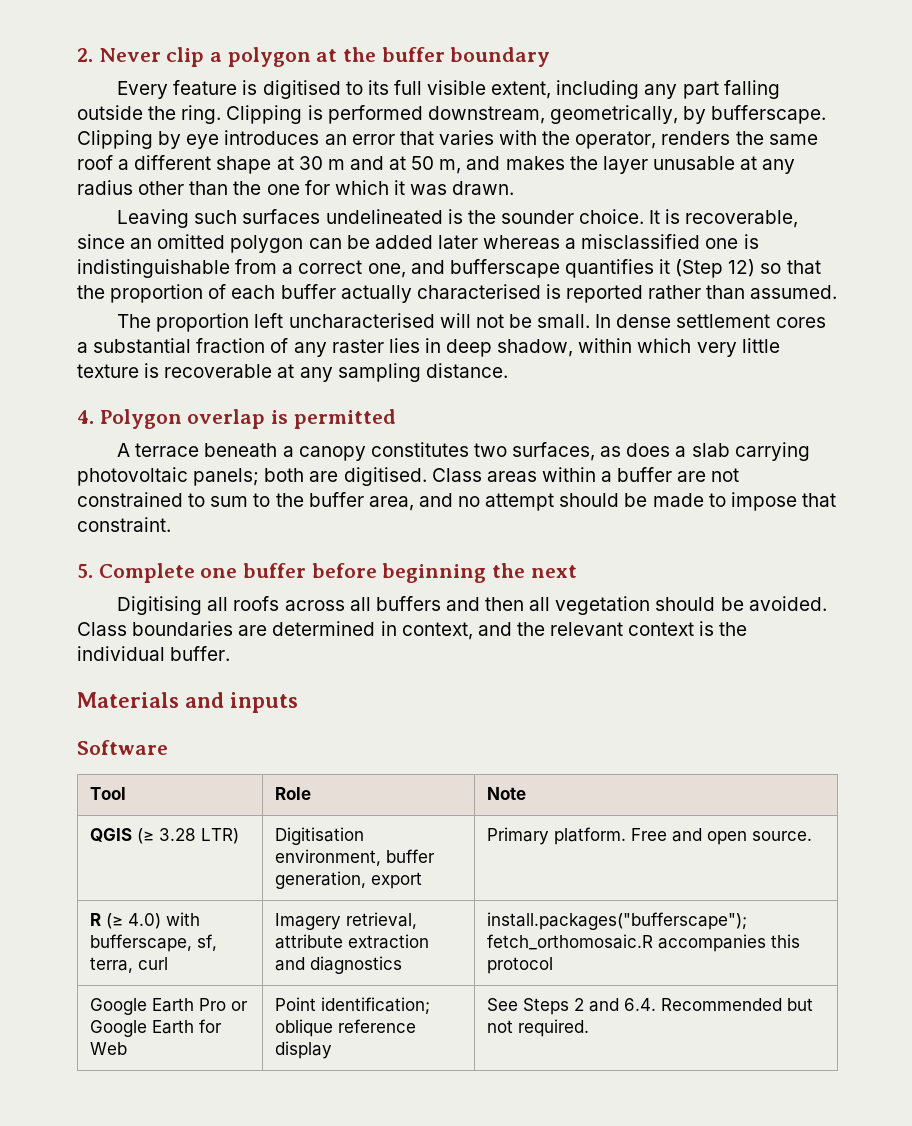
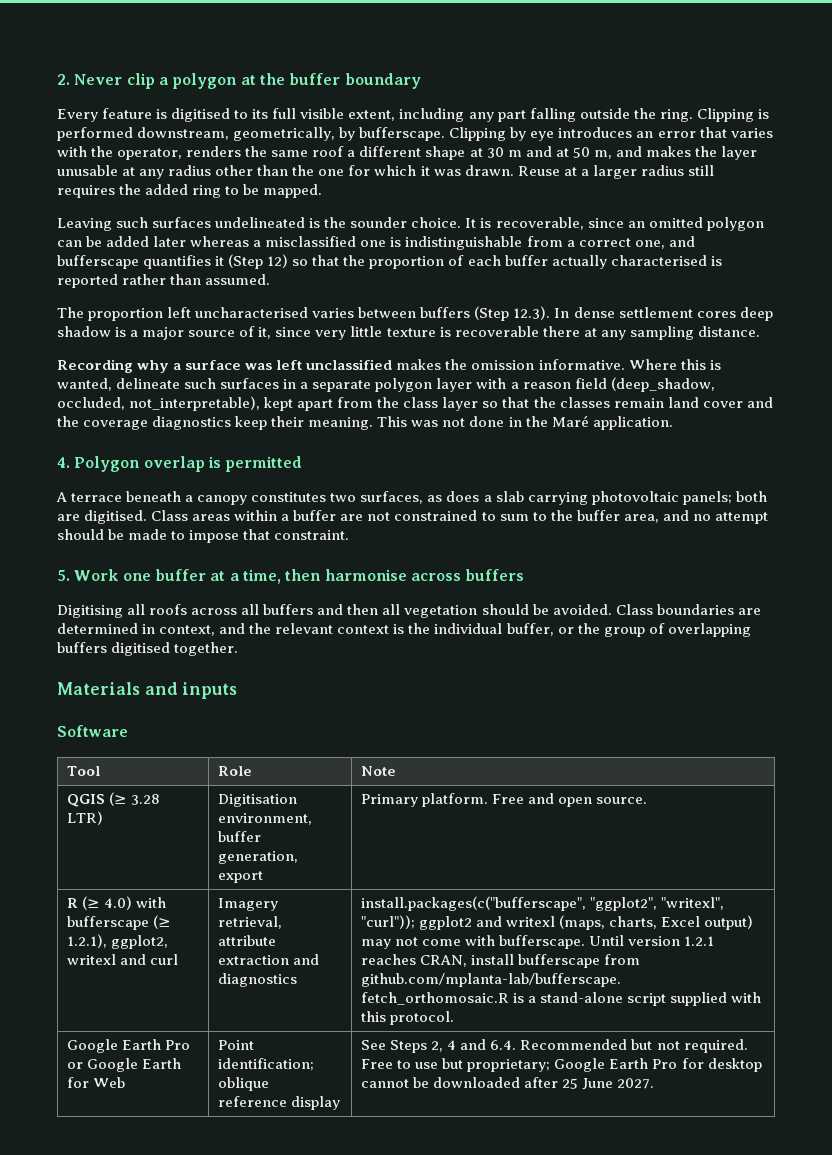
(515, 188) none -> [517,165,714,179] [57,184,323,198] Reuse at a larger radius still requires the added ring to be mapped.
[439,313,826,328] [77,338,692,357] will not be small. In dense settlement cores a substantial fraction of any raster lies in deep shadow, within which -> [312,306,773,321] [57,326,312,340] varies between buffers (Step 12.3). In dense settlement cores deep shadow is a major source of it, since
(273, 371) none -> [542,326,580,337] there
(508, 370) none -> [57,359,721,373] [57,377,715,392] [57,396,773,411] [57,415,673,430] // Recording why a surface was left unclassified makes the omission informative. Where this is wanted, delineate such surfaces in a separate polygon layer with a reason field (deep_shadow, occluded, not_interpretable), kept apart from the class layer so that the classes remain land cover and the coverage diagnostics keep their meaning. This was not done in the Maré application.
[98,563,195,583] Complete -> [74,569,119,581] Work
[311,563,577,583] before beginning the next -> [210,569,525,584] at a time, then harmonise across buffers
[170,646,231,661] buffer. -> [506,623,751,637] [57,642,239,656] buffer, or the group of overlapping buffers digitised together.
[90,934,218,952] [90,957,134,973] bufferscape, sf, terra, -> [67,915,172,930] [67,934,169,949] [67,954,147,965] bufferscape (≥ 1.2.1), ggplot2, writexl and
[487,912,748,930] [487,934,801,952] [487,957,554,974] install.packages("bufferscape"); fetch_orthomosaic.R accompanies this protocol -> [361,896,725,911] [361,915,754,930] [361,935,715,949] [361,954,641,968] [361,973,622,987] [361,992,762,1006] [361,1011,455,1025] install.packages(c("bufferscape", "ggplot2", "writexl", "curl")); ggplot2 and writexl (maps, charts, Excel output) may not come with bufferscape. Until version 1.2.1 reaches CRAN, install bufferscape from github.com/mplanta-lab/bufferscape. fetch_orthomosaic.R is a stand-alone script supplied with this protocol.
[574,998,585,1011] 2 -> [431,1040,457,1052] 2, 4
(590, 1028) none -> [361,1058,762,1072] [361,1077,655,1090] Free to use but proprietary; Google Earth Pro for desktop cannot be downloaded after 25 June 2027.

